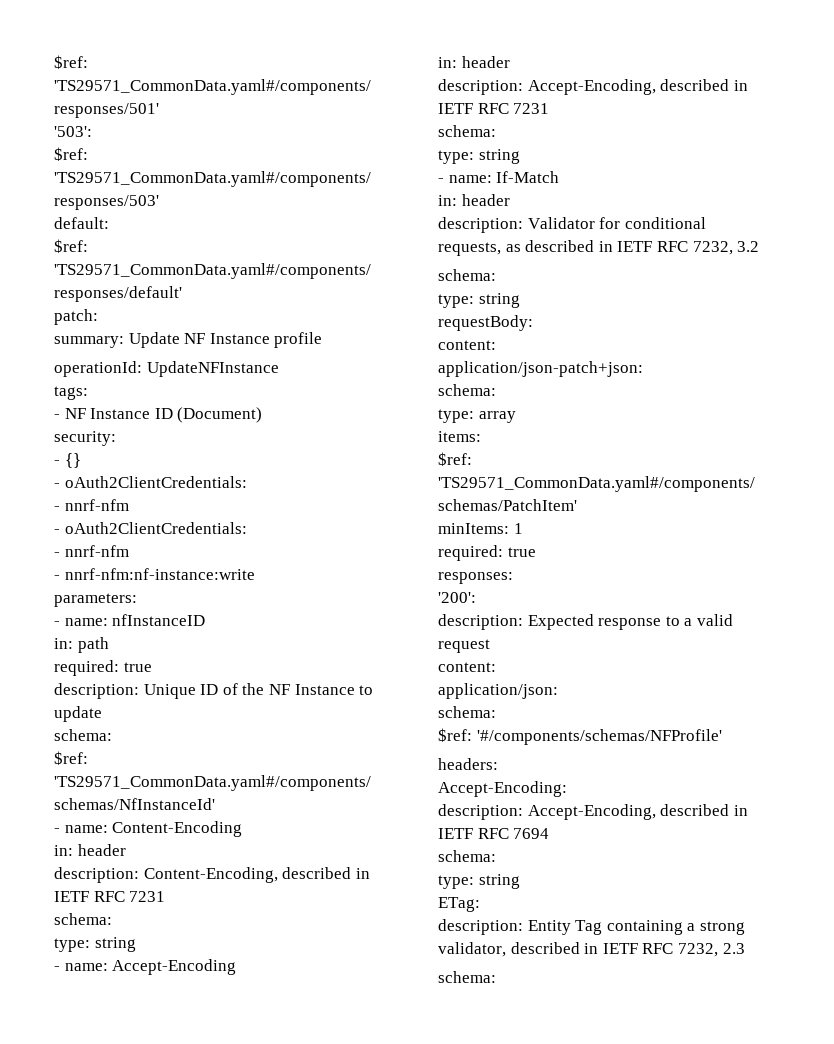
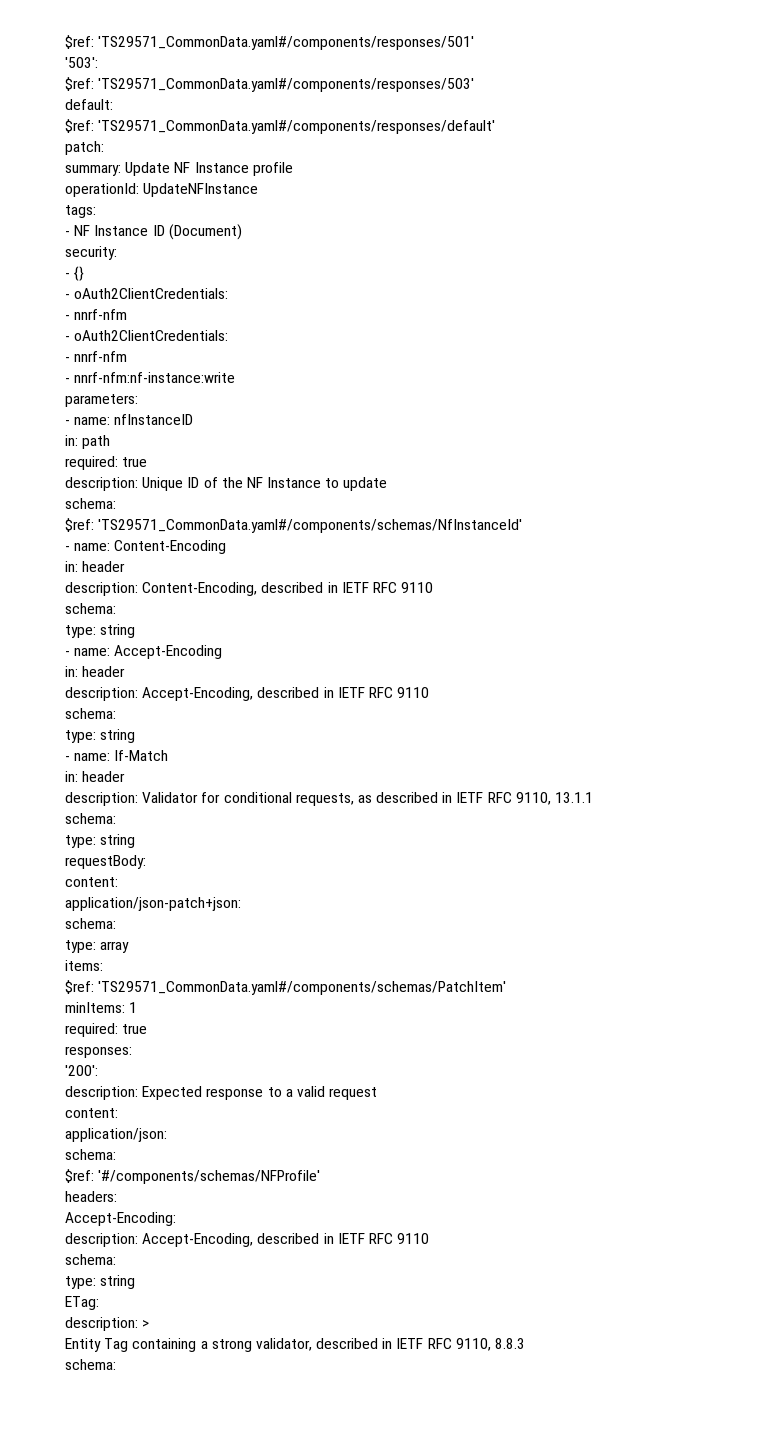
[129,891,166,902] 7231 -> [401,582,434,593] 9110
[513,103,550,114] 7231 -> [397,687,430,698] 9110
[692,241,760,255] 7232, 3.2 -> [515,792,594,805] 9110, 13.1.1
[513,828,550,839] 7694 -> [397,1233,430,1244] 9110
(523, 927) none -> [142,1320,150,1328] > //
[677,943,745,957] 7232, 2.3 -> [455,1338,526,1351] 9110, 8.8.3

